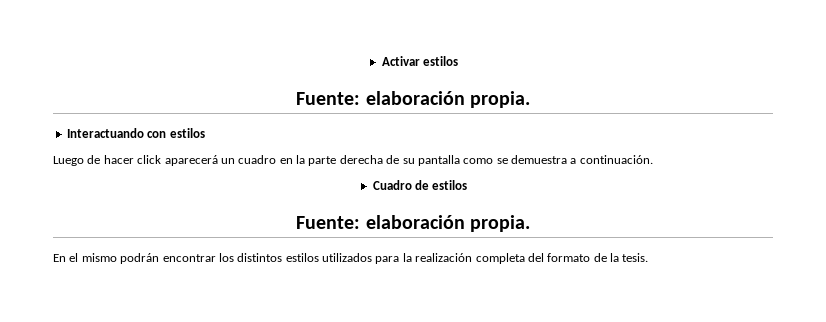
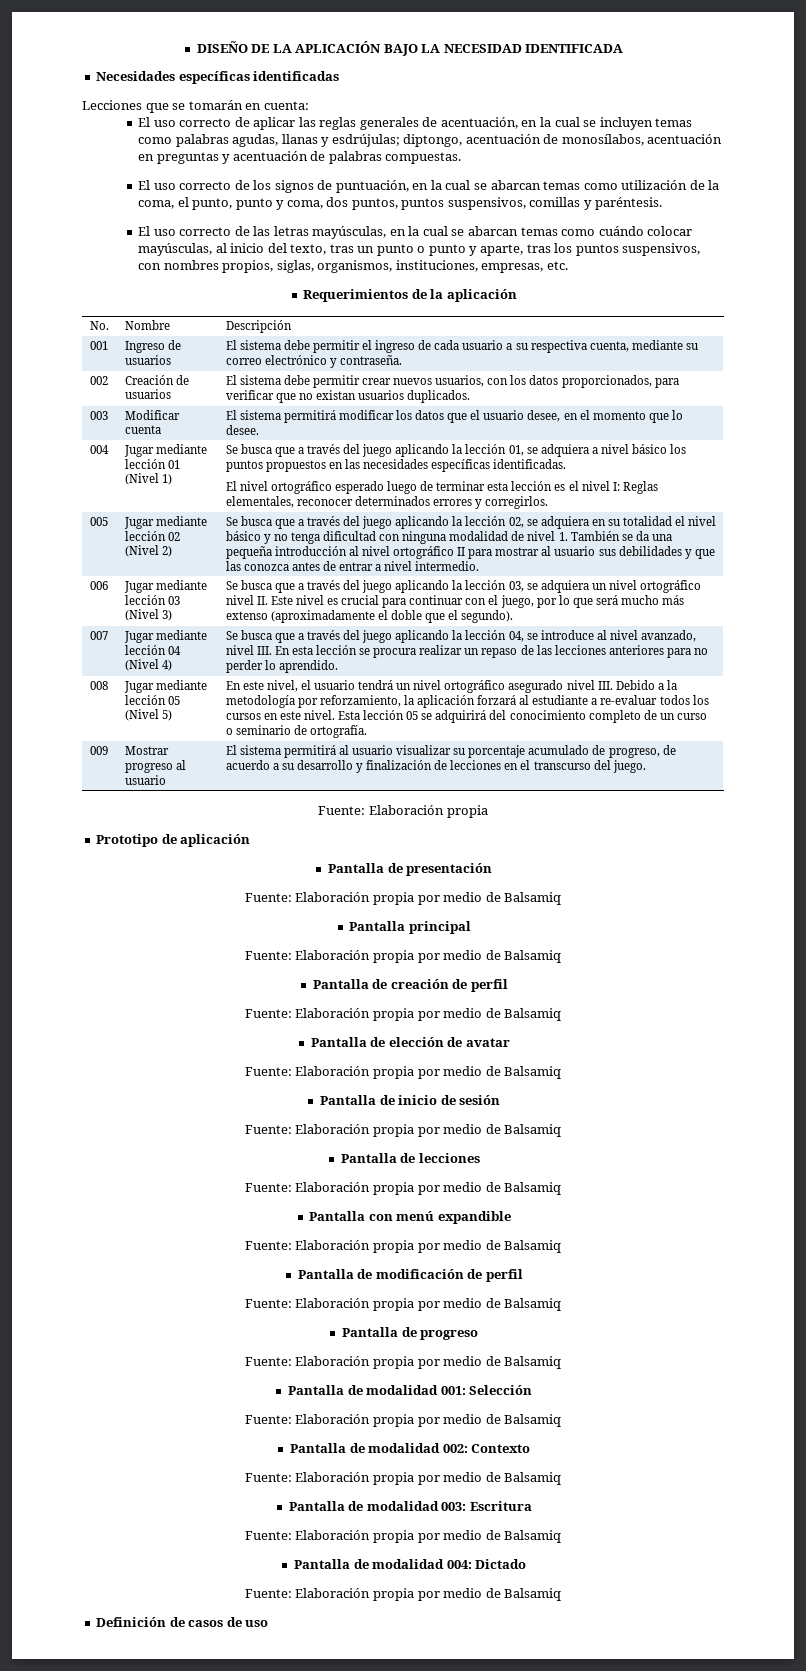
[381,56,459,66] [296,91,530,108] [66,128,205,138] [53,155,653,166] [372,180,468,190] [296,215,530,232] [53,253,649,264] Activar estilos // Fuente: elaboración propia. // Interactuando con estilos // Luego de hacer click aparecerá un cuadro en la parte derecha de su pantalla como se demuestra a continuación. // Cuadro de estilos // Fuente: elaboración propia. // En el mismo podrán encontrar los distintos estilos utilizados para la realización completa del formato de la tesis. -> [196,41,624,56] [96,71,340,84] [82,100,309,113] [138,117,693,130] [138,134,723,147] [138,151,462,164] [138,180,720,193] [138,197,662,210] [138,226,693,239] [138,243,701,256] [138,260,568,273] [303,289,517,302] [89,321,109,330] [124,320,170,330] [225,320,292,333] [89,341,108,350] [124,340,181,353] [124,355,171,365] [225,340,699,353] [225,355,402,368] [89,376,108,385] [124,375,189,385] [124,389,171,399] [225,375,679,388] [225,390,471,403] [89,411,108,420] [124,410,180,420] [124,425,161,434] [225,410,683,423] [225,425,259,435] [89,445,109,454] [123,444,207,457] [124,459,180,469] [124,473,172,485] [225,444,687,457] [225,459,567,472] [225,481,658,494] [225,496,549,509] [89,517,108,526] [123,516,207,529] [124,531,180,541] [124,545,172,557] [225,516,717,529] [225,531,672,544] [225,546,715,559] [225,561,480,571] [89,581,108,590] [123,580,207,593] [124,595,180,605] [124,609,172,621] [225,580,702,593] [225,595,685,608] [225,610,514,623] [89,631,108,640] [123,630,207,643] [124,645,181,655] [124,659,172,671] [225,630,697,643] [225,645,709,658] [225,660,338,673] [89,681,108,690] [123,680,207,693] [124,695,180,705] [124,709,172,721] [225,680,677,693] [225,695,709,708] [225,710,707,723] [225,725,367,738] [89,746,108,755] [124,746,169,755] [124,760,186,773] [124,775,166,785] [225,745,676,758] [225,760,646,773] [318,805,488,818] [96,834,251,847] [328,863,493,876] [244,892,562,905] [349,921,471,934] [244,950,562,963] [312,979,508,992] [244,1008,562,1021] [310,1037,510,1047] [244,1066,562,1079] [320,1095,501,1105] [244,1124,562,1137] [340,1153,480,1163] [244,1182,562,1195] [309,1211,511,1224] [244,1240,562,1253] [297,1269,523,1282] [244,1298,562,1311] [342,1327,479,1340] [244,1356,562,1369] [288,1385,533,1395] [244,1414,562,1427] [290,1443,531,1453] [244,1472,562,1485] [288,1501,532,1511] [244,1530,562,1543] [294,1559,527,1569] [244,1588,562,1601] [96,1617,269,1627] DISEÑO DE LA APLICACIÓN BAJO LA NECESIDAD IDENTIFICADA // Necesidades específicas identificadas // Lecciones que se tomarán en cuenta: // El uso correcto de aplicar las reglas generales de acentuación, en la cual se incluyen temas como palabras agudas, llanas y esdrújulas; diptongo, acentuación de monosílabos, acentuación en preguntas y acentuación de palabras compuestas. // El uso correcto de los signos de puntuación, en la cual se abarcan temas como utilización de la coma, el punto, punto y coma, dos puntos, puntos suspensivos, comillas y paréntesis. // El uso correcto de las letras mayúsculas, en la cual se abarcan temas como cuándo colocar mayúsculas, al inicio del texto, tras un punto o punto y aparte, tras los puntos suspensivos, con nombres propios, siglas, organismos, instituciones, empresas, etc. // Requerimientos de la aplicación // No. | Nombre | Descripción // 001 | Ingreso de usuarios | El sistema debe permitir el ingreso de cada usuario a su respectiva cuenta, mediante su correo electrónico y contraseña. // 002 | Creación de usuarios | El sistema debe permitir crear nuevos usuarios, con los datos proporcionados, para verificar que no existan usuarios duplicados. // 003 | Modificar cuenta | El sistema permitirá modificar los datos que el usuario desee, en el momento que lo desee. // 004 | Jugar mediante lección 01 (Nivel 1) | Se busca que a través del juego aplicando la lección 01, se adquiera a nivel básico los puntos propuestos en las necesidades específicas identificadas. // El nivel ortográfico esperado luego de terminar esta lección es el nivel I: Reglas elementales, reconocer determinados errores y corregirlos. // 005 | Jugar mediante lección 02 (Nivel 2) | Se busca que a través del juego aplicando la lección 02, se adquiera en su totalidad el nivel básico y no tenga dificultad con ninguna modalidad de nivel 1. También se da una pequeña introducción al nivel ortográfico II para mostrar al usuario sus debilidades y que las conozca antes de entrar a nivel intermedio. // 006 | Jugar mediante lección 03 (Nivel 3) | Se busca que a través del juego aplicando la lección 03, se adquiera un nivel ortográfico nivel II. Este nivel es crucial para continuar con el juego, por lo que será mucho más extenso (aproximadamente el doble que el segundo). // 007 | Jugar mediante lección 04 (Nivel 4) | Se busca que a través del juego aplicando la lección 04, se introduce al nivel avanzado, nivel III. En esta lección se procura realizar un repaso de las lecciones anteriores para no perder lo aprendido. // 008 | Jugar mediante lección 05 (Nivel 5) | En este nivel, el usuario tendrá un nivel ortográfico asegurado nivel III. Debido a la metodología por reforzamiento, la aplicación forzará al estudiante a re-evaluar todos los cursos en este nivel. Esta lección 05 se adquirirá del conocimiento completo de un curso o seminario de ortografía. // 009 | Mostrar progreso al usuario | El sistema permitirá al usuario visualizar su porcentaje acumulado de progreso, de acuerdo a su desarrollo y finalización de lecciones en el transcurso del juego. // Fuente: Elaboración propia // Prototipo de aplicación // Pantalla de presentación // Fuente: Elaboración propia por medio de Balsamiq // Pantalla principal // Fuente: Elaboración propia por medio de Balsamiq // Pantalla de creación de perfil // Fuente: Elaboración propia por medio de Balsamiq // Pantalla de elección de avatar // Fuente: Elaboración propia por medio de Balsamiq // Pantalla de inicio de sesión // Fuente: Elaboración propia por medio de Balsamiq // Pantalla de lecciones // Fuente: Elaboración propia por medio de Balsamiq // Pantalla con menú expandible // Fuente: Elaboración propia por medio de Balsamiq // Pantalla de modificación de perfil // Fuente: Elaboración propia por medio de Balsamiq // Pantalla de progreso // Fuente: Elaboración propia por medio de Balsamiq // Pantalla de modalidad 001: Selección // Fuente: Elaboración propia por medio de Balsamiq // Pantalla de modalidad 002: Contexto // Fuente: Elaboración propia por medio de Balsamiq // Pantalla de modalidad 003: Escritura // Fuente: Elaboración propia por medio de Balsamiq // Pantalla de modalidad 004: Dictado // Fuente: Elaboración propia por medio de Balsamiq // Definición de casos de uso

